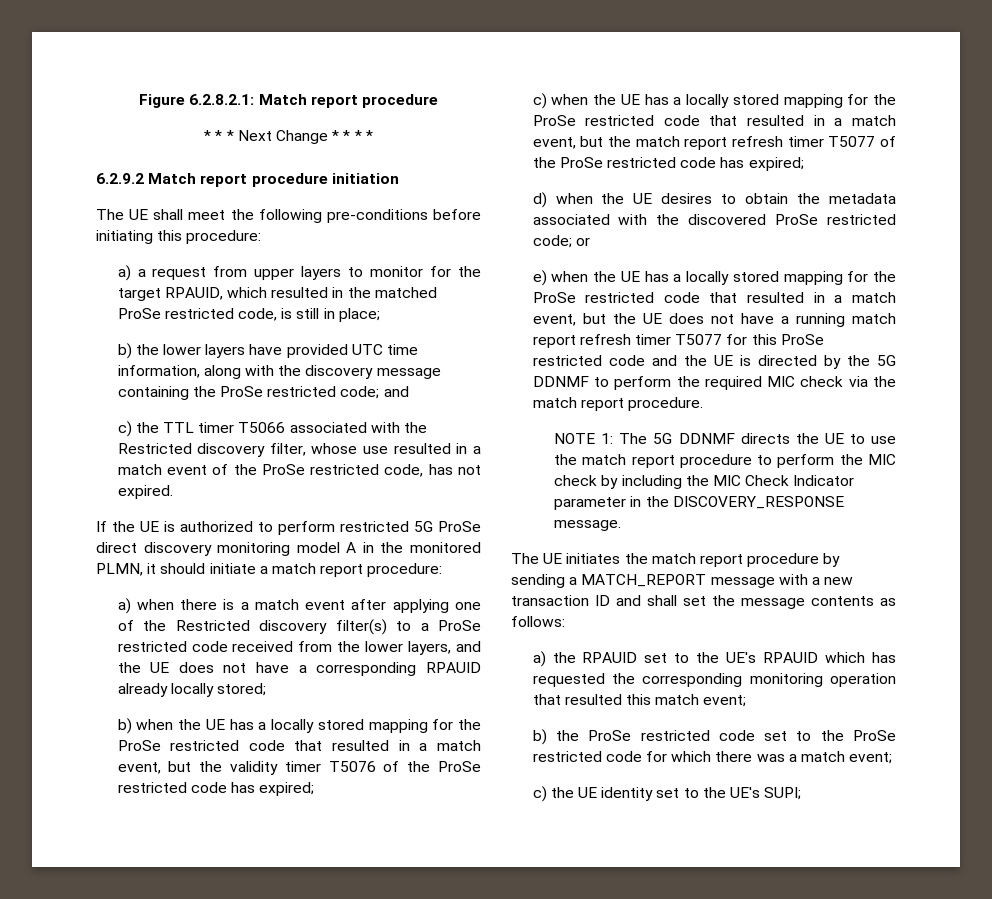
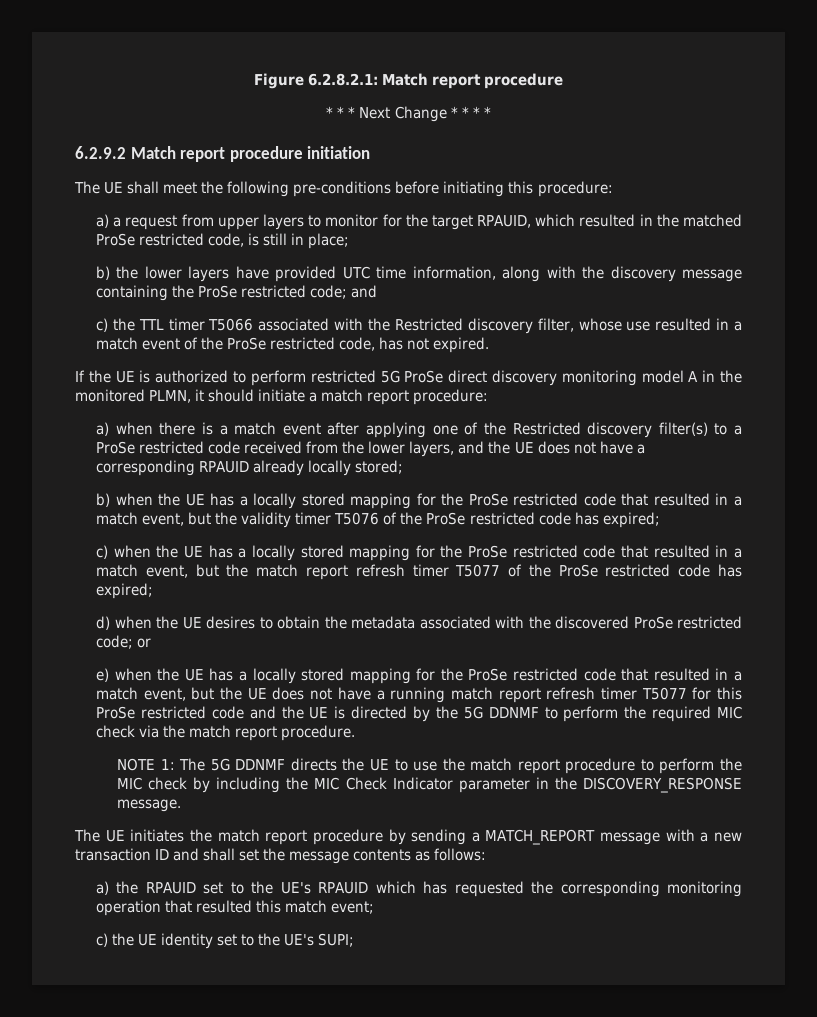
[532,729,896,745] [532,751,893,764] // b) the ProSe restricted code set to the ProSe restricted code for which there was a match event; -> (375, 907) none

